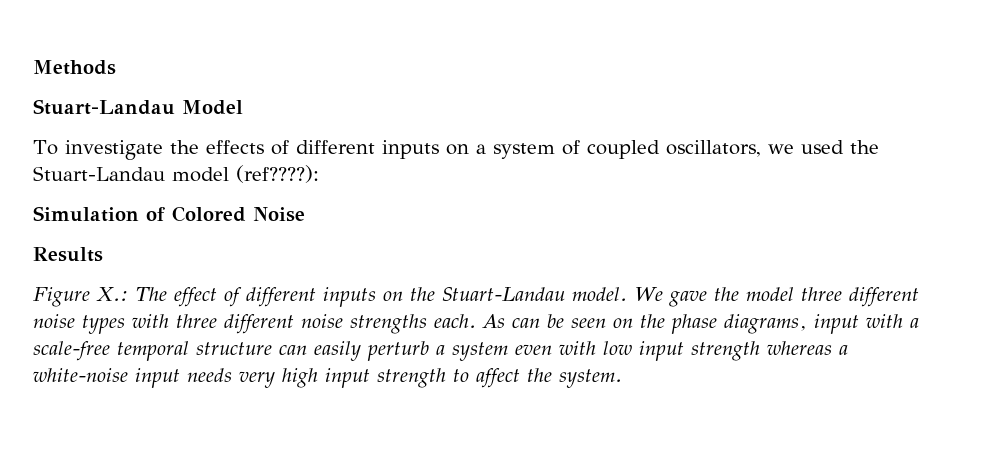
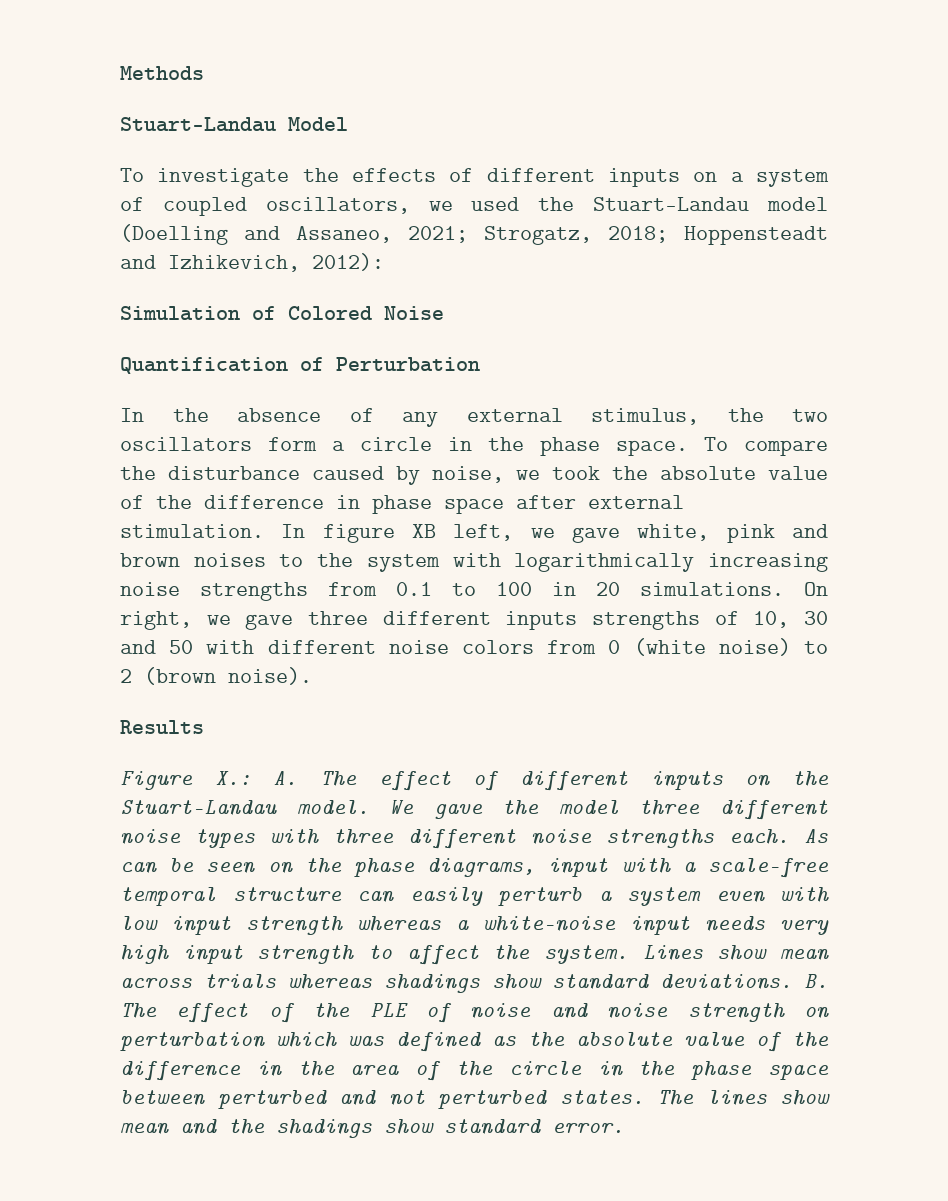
[236,165,319,183] [33,206,305,222] (ref????): // Simulation of Colored Noise -> [120,224,828,245] [120,253,384,272] [120,306,444,321] [120,357,480,374] [120,408,828,427] [120,437,828,456] [120,466,828,485] [120,495,684,514] [120,524,828,543] [120,553,828,572] [120,582,828,601] [120,611,828,630] [120,638,829,656] [120,667,312,685] (Doelling and Assaneo, 2021; Strogatz, 2018; Hoppensteadt and Izhikevich, 2012): // Simulation of Colored Noise // Quantification of Perturbation // In the absence of any external stimulus, the two oscillators form a circle in the phase space. To compare the disturbance caused by noise, we took the absolute value of the difference in phase space after external stimulation. In figure XB left, we gave white, pink and brown noises to the system with logarithmically increasing noise strengths from 0.1 to 100 in 20 simulations. On right, we gave three different inputs strengths of 10, 30 and 50 with different noise colors from 0 (white noise) to 2 (brown noise).
(128, 294) none -> [273,771,298,785] A.
(622, 378) none -> [642,945,829,961] [120,974,828,993] [120,1003,829,1023] [120,1032,829,1052] [120,1061,829,1081] [120,1090,830,1109] [120,1119,624,1138] Lines show mean across trials whereas shadings show standard deviations. B. The effect of the PLE of noise and noise strength on perturbation which was defined as the absolute value of the difference in the area of the circle in the phase space between perturbed and not perturbed states. The lines show mean and the shadings show standard error.

